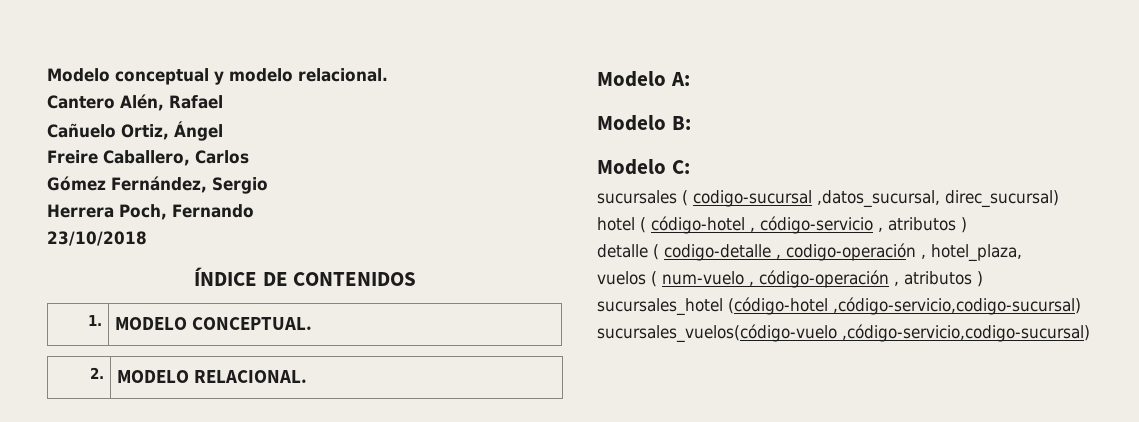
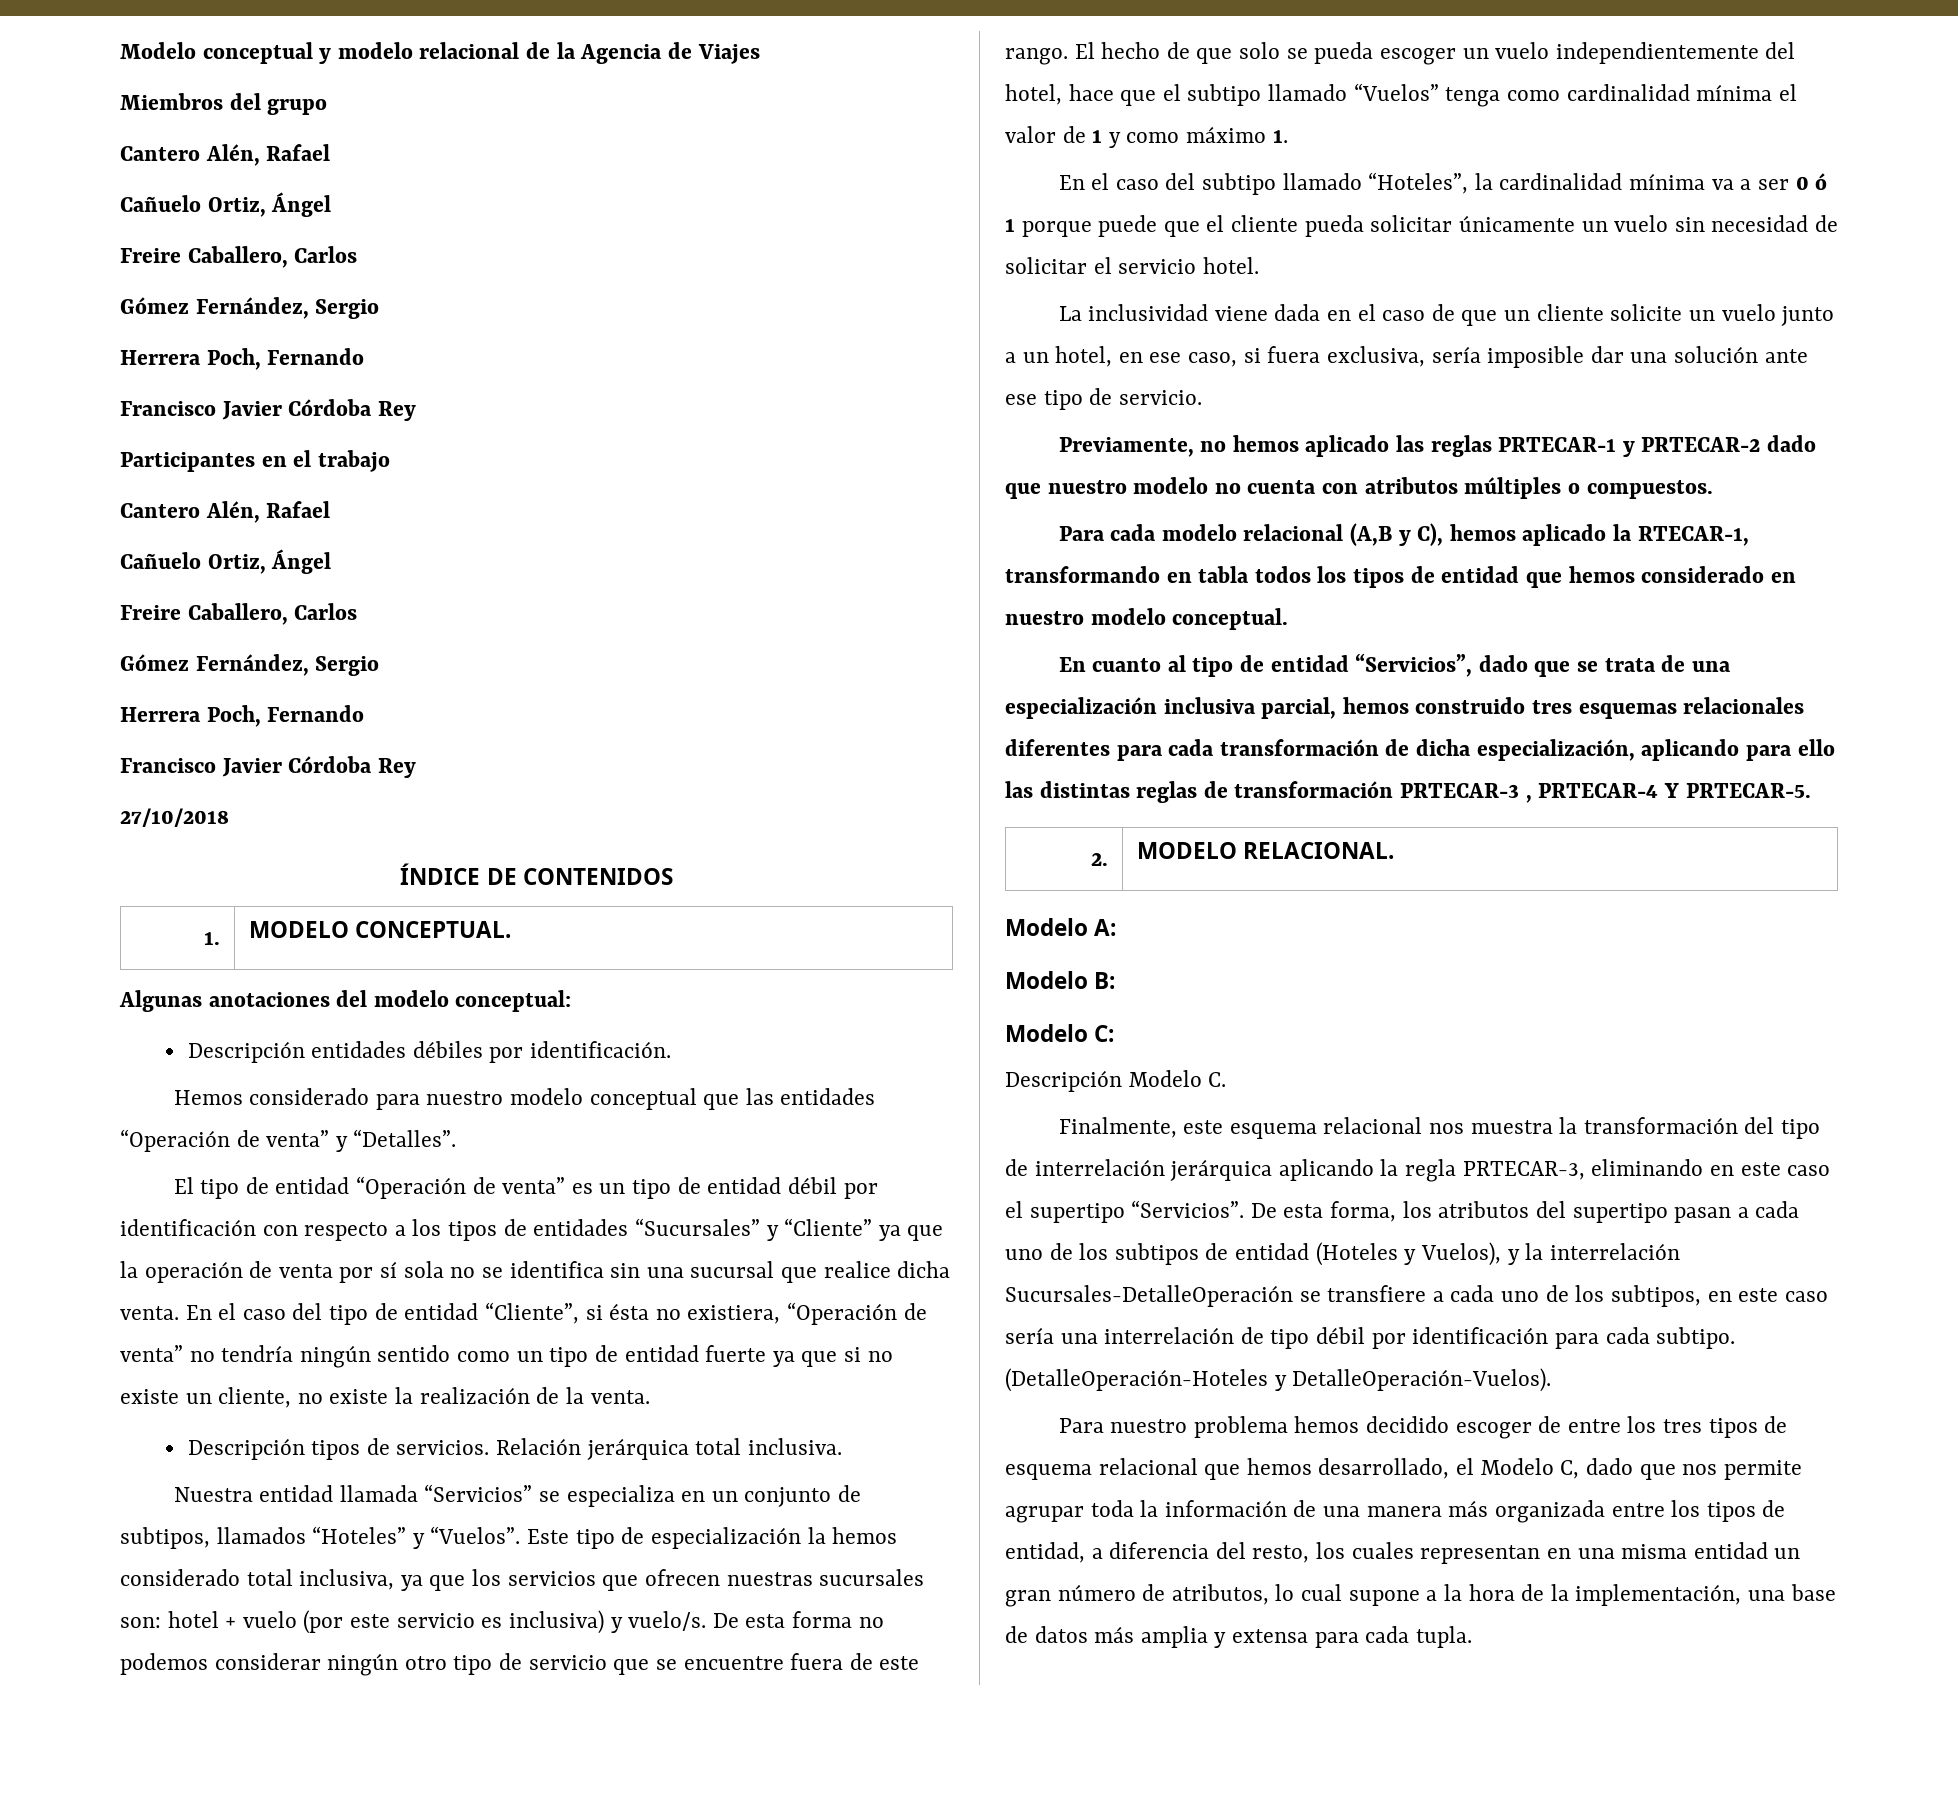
[298,68,388,82] relacional. -> [419,42,760,64] [120,93,328,115] relacional de la Agencia de Viajes // Miembros del grupo
[47,231,147,246] 23/10/2018 -> [120,399,416,421] [120,450,390,472] [120,501,331,523] [120,549,332,574] [120,603,358,625] [120,654,380,676] [120,705,365,727] [120,756,416,778] [120,808,229,827] Francisco Javier Córdoba Rey // Participantes en el trabajo // Cantero Alén, Rafael // Cañuelo Ortiz, Ángel // Freire Caballero, Carlos // Gómez Fernández, Sergio // Herrera Poch, Fernando // Francisco Javier Córdoba Rey // 27/10/2018
(313, 323) none -> [119,990,572,1012] [187,1041,672,1063] [173,1088,876,1110] [120,1129,457,1152] [173,1176,878,1199] [120,1218,944,1241] [120,1261,951,1283] [120,1302,927,1325] [120,1345,893,1368] [120,1387,650,1408] [187,1438,842,1460] [173,1484,862,1507] [120,1526,898,1549] [120,1569,925,1591] [120,1610,884,1634] [120,1653,920,1676] [1005,42,1796,65] [1005,83,1797,107] [1005,126,1288,148] [1058,172,1828,195] [1005,215,1838,237] [1005,257,1259,274] [1058,304,1835,326] [1005,346,1808,368] [1005,388,1202,410] [1058,435,1817,457] [1005,477,1713,499] [1058,523,1749,546] [1005,566,1796,588] [1005,608,1289,630] [1058,653,1731,677] [1005,697,1805,719] [1005,739,1835,761] [1005,781,1811,803] // Algunas anotaciones del modelo conceptual: // Descripción entidades débiles por identificación. // Hemos considerado para nuestro modelo conceptual que las entidades “Operación de venta” y “Detalles”. // El tipo de entidad “Operación de venta” es un tipo de entidad débil por identificación con respecto a los tipos de entidades “Sucursales” y “Cliente” ya que la operación de venta por sí sola no se identifica sin una sucursal que realice dicha venta. En el caso del tipo de entidad “Cliente”, si ésta no existiera, “Operación de venta” no tendría ningún sentido como un tipo de entidad fuerte ya que si no existe un cliente, no existe la realización de la venta. // Descripción tipos de servicios. Relación jerárquica total inclusiva. // Nuestra entidad llamada “Servicios” se especializa en un conjunto de subtipos, llamados “Hoteles” y “Vuelos”. Este tipo de especialización la hemos considerado total inclusiva, ya que los servicios que ofrecen nuestras sucursales son: hotel + vuelo (por este servicio es inclusiva) y vuelo/s. De esta forma no podemos considerar ningún otro tipo de servicio que se encuentre fuera de este rango. El hecho de que solo se pueda escoger un vuelo independientemente del hotel, hace que el subtipo llamado “Vuelos” tenga como cardinalidad mínima el valor de 1 y como máximo 1. // En el caso del subtipo llamado “Hoteles”, la cardinalidad mínima va a ser 0 ó 1 porque puede que el cliente pueda solicitar únicamente un vuelo sin necesidad de solicitar el servicio hotel. // La inclusividad viene dada en el caso de que un cliente solicite un vuelo junto a un hotel, en ese caso, si fuera exclusiva, sería imposible dar una solución ante ese tipo de servicio. // Previamente, no hemos aplicado las reglas PRTECAR-1 y PRTECAR-2 dado que nuestro modelo no cuenta con atributos múltiples o compuestos. // Para cada modelo relacional (A,B y C), hemos aplicado la RTECAR-1, transformando en tabla todos los tipos de entidad que hemos considerado en nuestro modelo conceptual. // En cuanto al tipo de entidad “Servicios”, dado que se trata de una especialización inclusiva parcial, hemos construido tres esquemas relacionales diferentes para cada transformación de dicha especialización, aplicando para ello las distintas reglas de transformación PRTECAR-3 , PRTECAR-4 Y PRTECAR-5.
[597,190,1059,208] [597,216,967,234] [597,243,1022,262] [597,270,983,288] [597,297,1081,316] [597,324,1090,343] sucursales ( codigo-sucursal ,datos_sucursal, direc_sucursal) // hotel ( código-hotel , código-servicio , atributos ) // detalle ( codigo-detalle , codigo-operación , hotel_plaza, // vuelos ( num-vuelo , código-operación , atributos ) // sucursales_hotel (código-hotel ,código-servicio,codigo-sucursal) // sucursales_vuelos(código-vuelo ,código-servicio,codigo-sucursal) -> [1005,1070,1227,1092] [1058,1117,1821,1139] [1005,1159,1831,1182] [1005,1200,1800,1223] [1005,1242,1680,1266] [1005,1285,1828,1307] [1005,1327,1736,1349] [1005,1368,1552,1392] [1058,1416,1788,1439] [1005,1458,1802,1480] [1005,1500,1786,1523] [1005,1542,1801,1564] [1005,1584,1836,1607] [1005,1626,1472,1648] Descripción Modelo C. // Finalmente, este esquema relacional nos muestra la transformación del tipo de interrelación jerárquica aplicando la regla PRTECAR-3, eliminando en este caso el supertipo “Servicios”. De esta forma, los atributos del supertipo pasan a cada uno de los subtipos de entidad (Hoteles y Vuelos), y la interrelación Sucursales-DetalleOperación se transfiere a cada uno de los subtipos, en este caso sería una interrelación de tipo débil por identificación para cada subtipo. (DetalleOperación-Hoteles y DetalleOperación-Vuelos). // Para nuestro problema hemos decidido escoger de entre los tres tipos de esquema relacional que hemos desarrollado, el Modelo C, dado que nos permite agrupar toda la información de una manera más organizada entre los tipos de entidad, a diferencia del resto, los cuales representan en una misma entidad un gran número de atributos, lo cual supone a la hora de la implementación, una base de datos más amplia y extensa para cada tupla.

